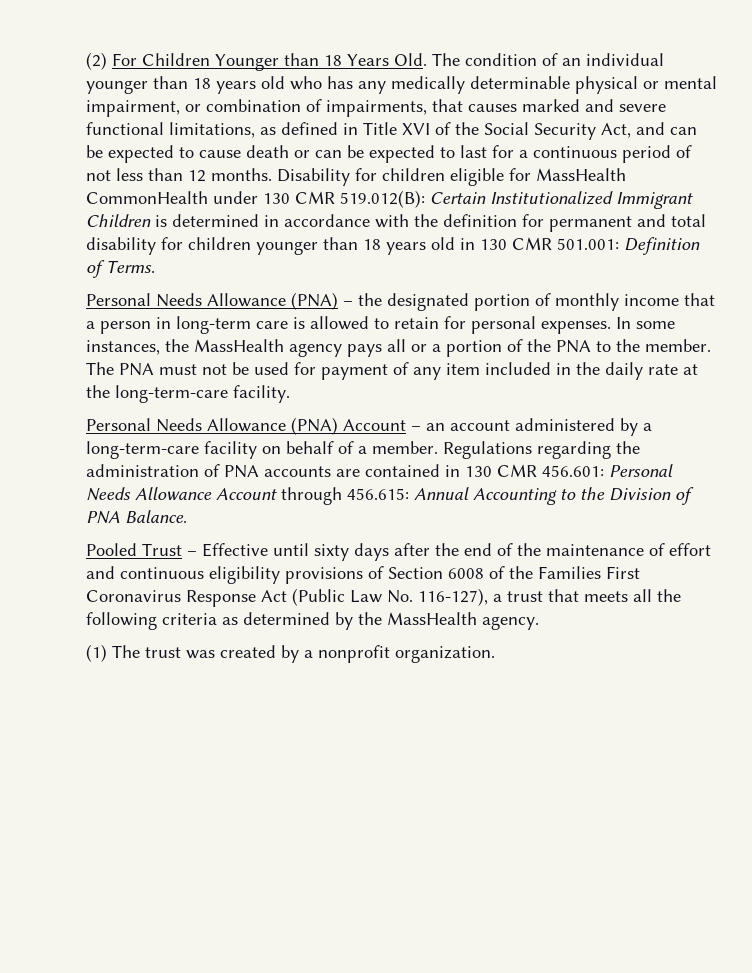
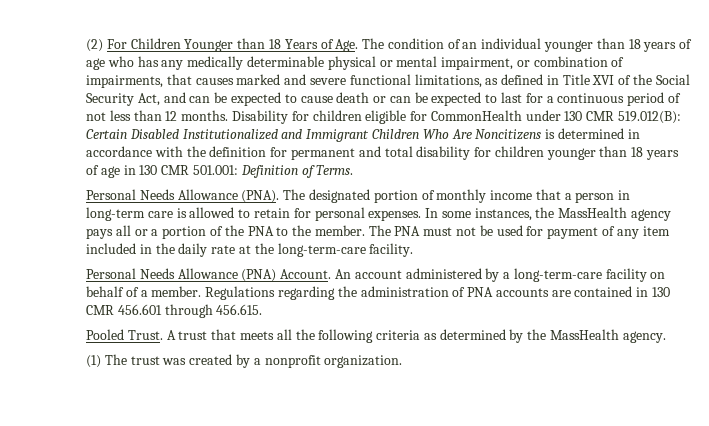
[393,53,427,66] Old. -> [320,39,359,52] of Age.
[260,76,285,89] old -> [679,39,693,49] [86,58,106,70] of age
[535,168,626,181] MassHealth -> (428, 116) none
[489,191,693,209] [85,214,151,227] Institutionalized Immigrant Children -> [129,129,542,142] Disabled Institutionalized and Immigrant Children Who Are Noncitizens
[430,237,455,250] old -> [86,165,120,178] of age
[290,292,382,310] (PNA) – the -> [241,189,306,203] (PNA). The
[342,419,445,431] Account – an -> [280,269,352,279] Account. An
[541,464,673,477] [85,487,694,505] [85,510,187,524] [85,543,711,561] [85,566,640,584] [85,588,502,607] 456.601: Personal Needs Allowance Account through 456.615: Annual Accounting to the Division of PNA Balance. // Pooled Trust – Effective until sixty days after the end of the maintenance of effort and continuous eligibility provisions of Section 6008 of the Families First Coronavirus Response Act (Public Law No. 116-127), a -> [117,304,263,318] [86,329,176,340] 456.601 through 456.615. // Pooled Trust. A

